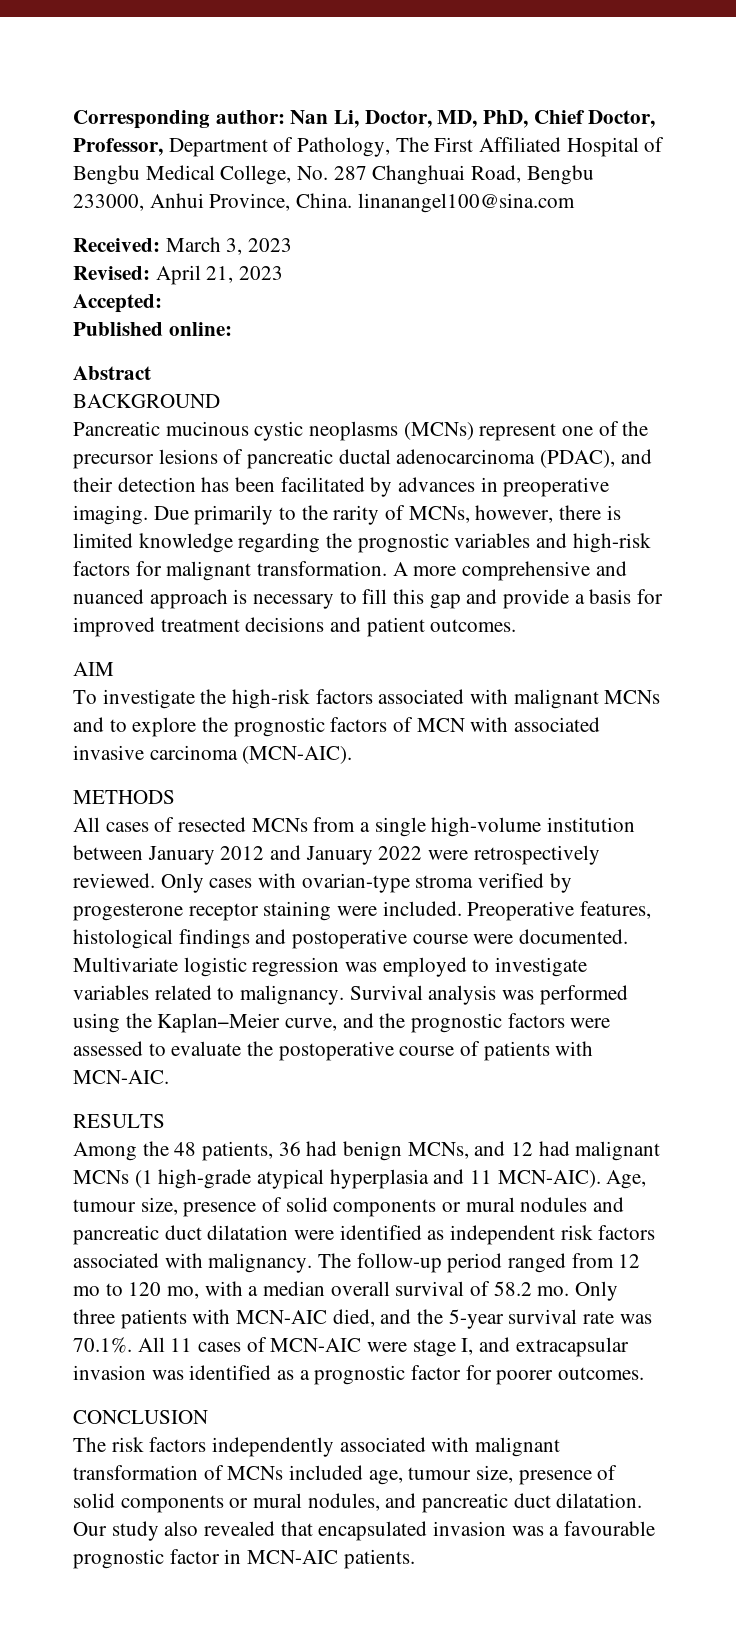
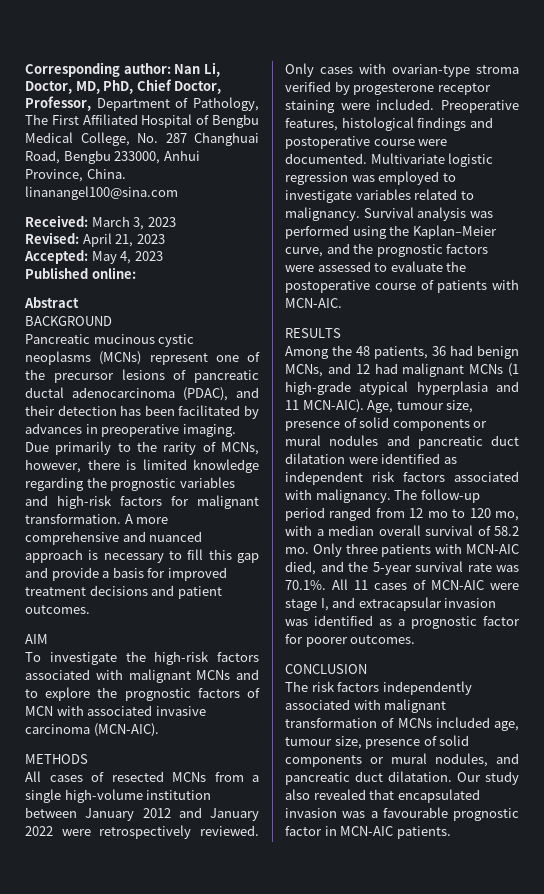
(162, 303) none -> [91,251,163,264] May 4, 2023

